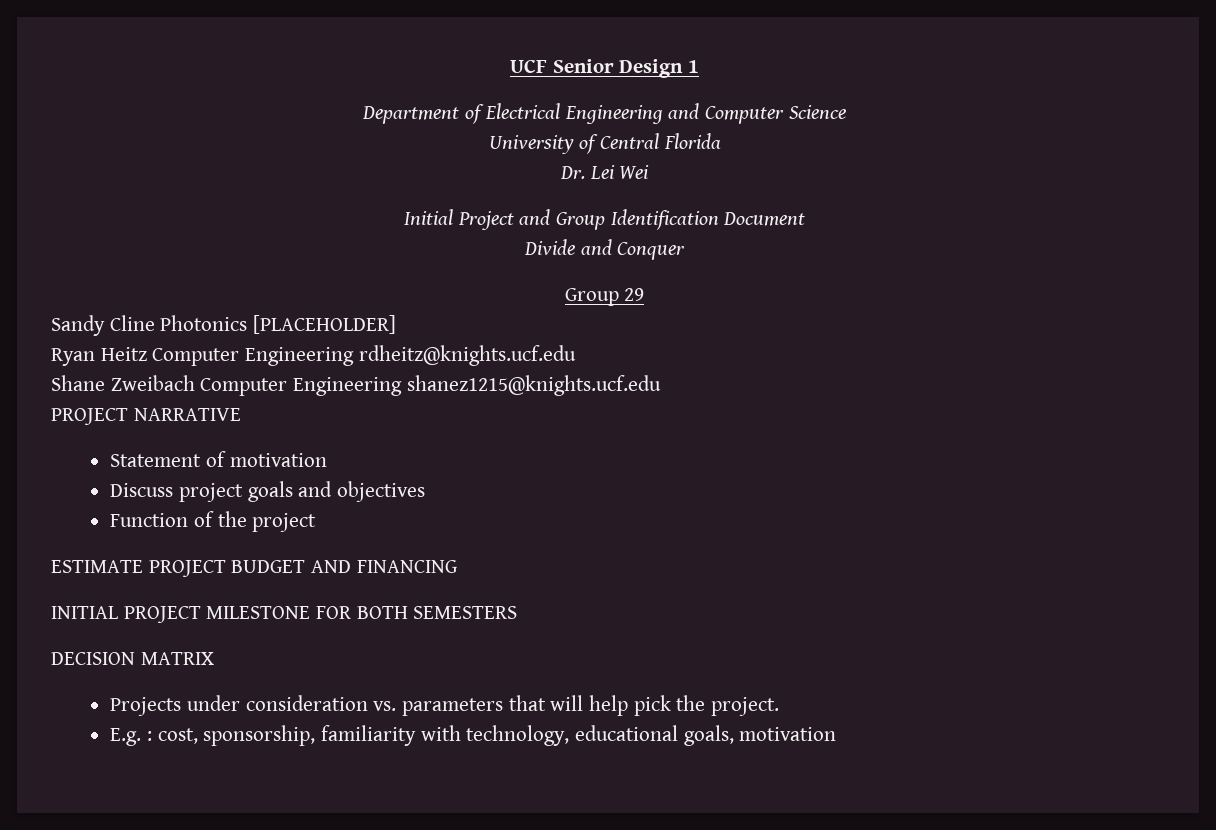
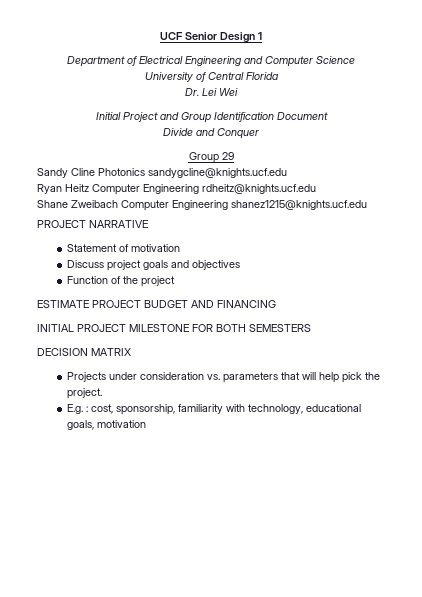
[253,315,397,334] [PLACEHOLDER] -> [148,168,287,178] sandygcline@knights.ucf.edu

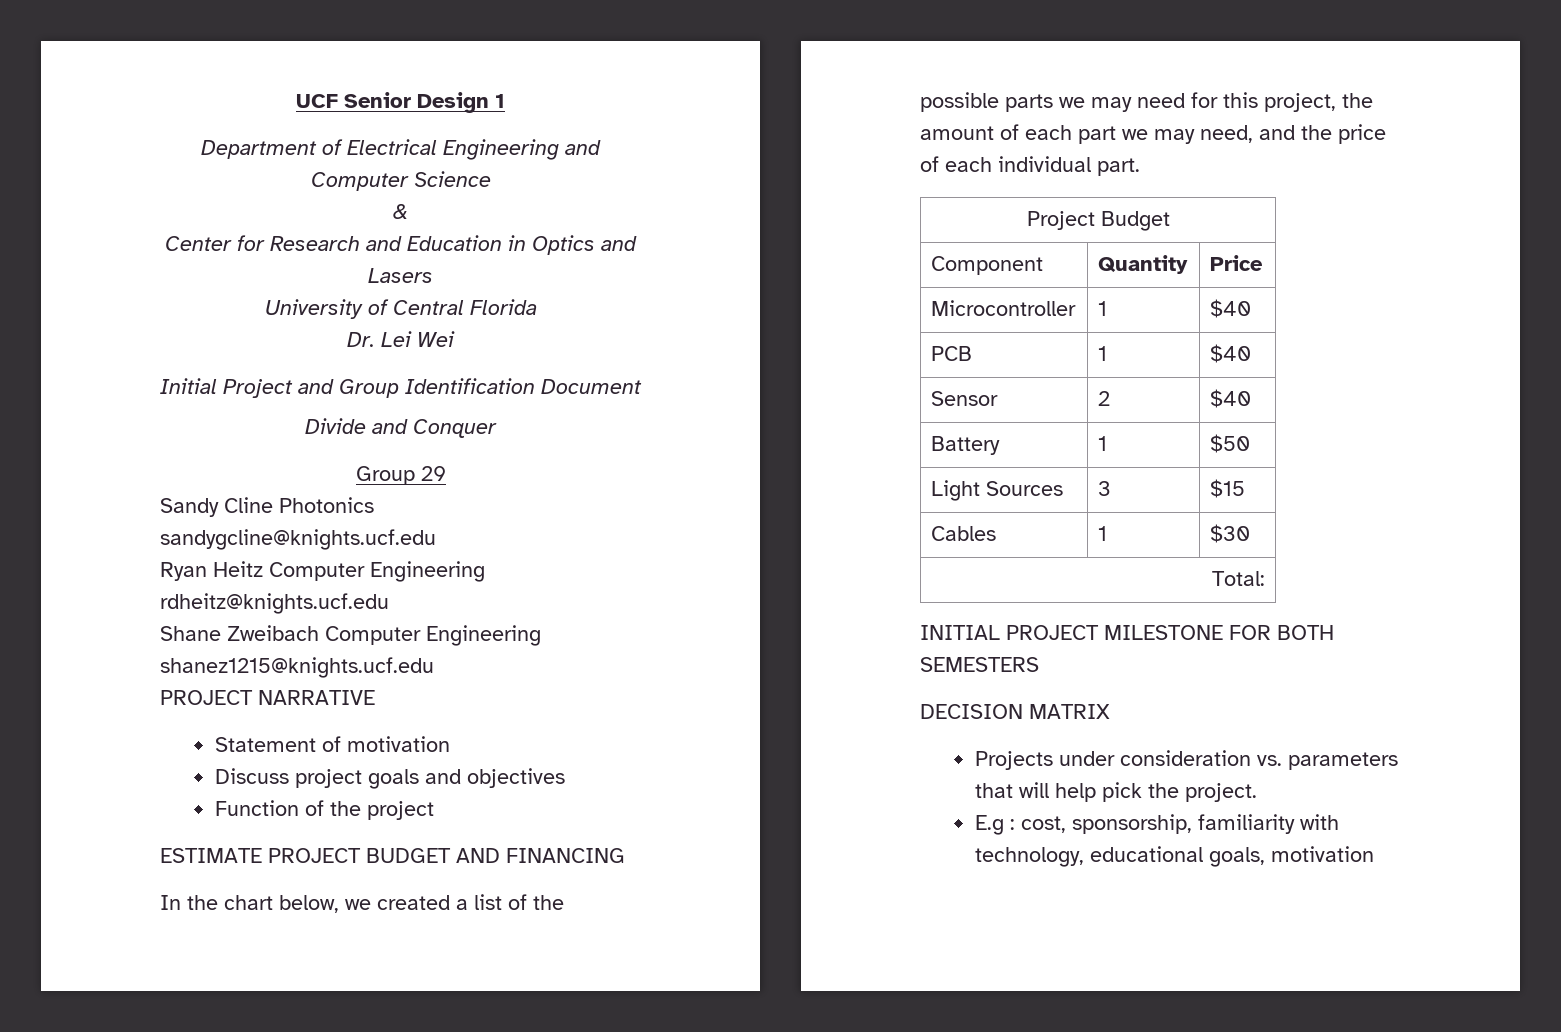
(355, 60) none -> [393,204,408,219] [165,235,637,255] [368,268,433,283] // & // Center for Research and Education in Optics and Lasers
(276, 304) none -> [160,894,564,913] [920,92,1373,112] [920,124,1386,144] [920,156,1140,176] [1026,211,1170,231] [931,256,1044,275] [1098,255,1189,274] [1210,255,1264,271] [931,300,1077,316] [1098,301,1108,316] [1210,299,1252,318] [931,346,973,361] [1098,346,1108,361] [1210,344,1252,363] [931,391,999,406] [1098,391,1111,406] [1210,389,1252,408] [931,436,1001,455] [1098,436,1108,451] [1210,434,1251,453] [931,480,1064,501] [1098,481,1112,496] [1210,479,1246,498] [931,526,997,541] [1098,526,1108,541] [1210,524,1251,543] [1211,571,1265,586] // In the chart below, we created a list of the possible parts we may need for this project, the amount of each part we may need, and the price of each individual part. // Project Budget // Component | Quantity | Price // Microcontroller | 1 | $40 // PCB | 1 | $40 // Sensor | 2 | $40 // Battery | 1 | $50 // Light Sources | 3 | $15 // Cables | 1 | $30 // Total:
[66,404,83,414] E.g. -> [975,815,1005,835] E.g

